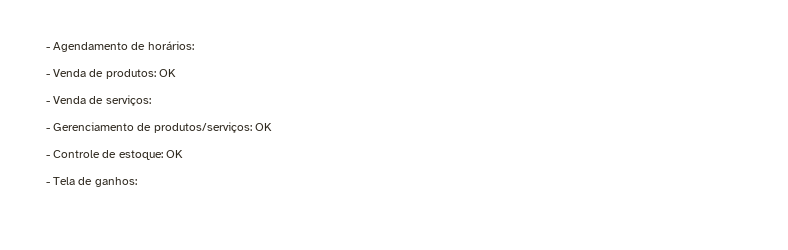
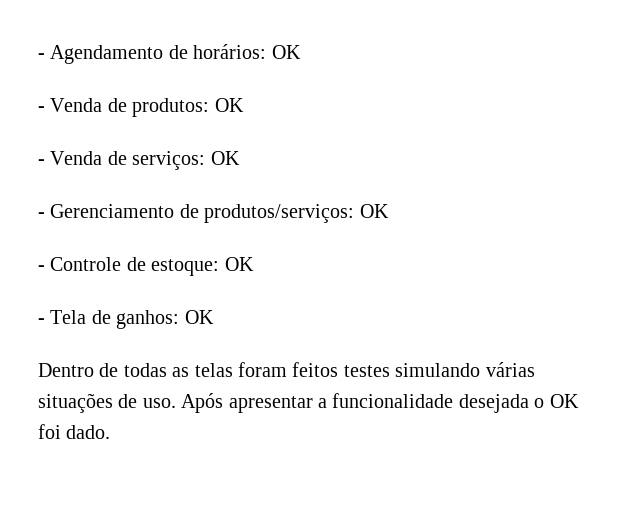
(194, 45) none -> [271,45,301,59] OK
(151, 100) none -> [210,151,240,165] OK
(137, 182) none -> [184,310,214,324] [38,362,535,377] [38,393,579,413] [38,424,111,439] OK // Dentro de todas as telas foram feitos testes simulando várias situações de uso. Após apresentar a funcionalidade desejada o OK foi dado.

